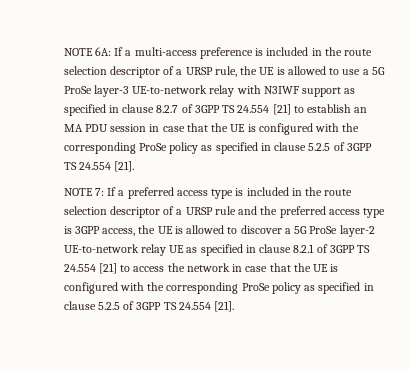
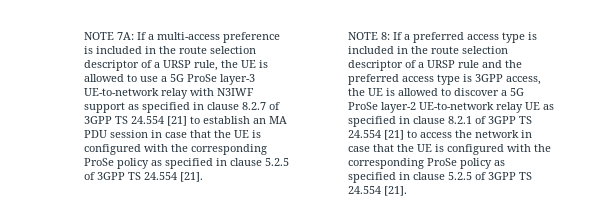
[63,47,111,56] NOTE 6A: -> [84,32,135,40] NOTE 7A:
[94,188,104,196] 7: -> [381,32,391,40] 8:

